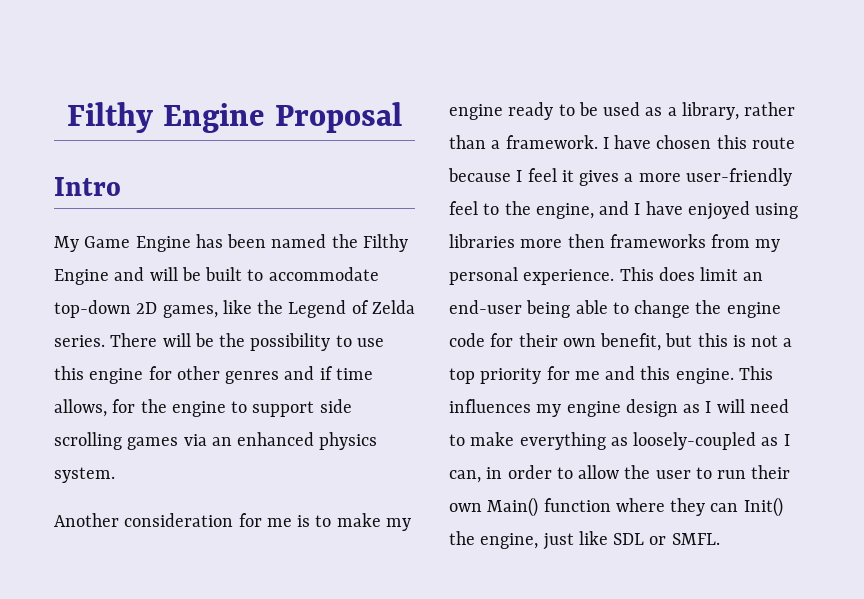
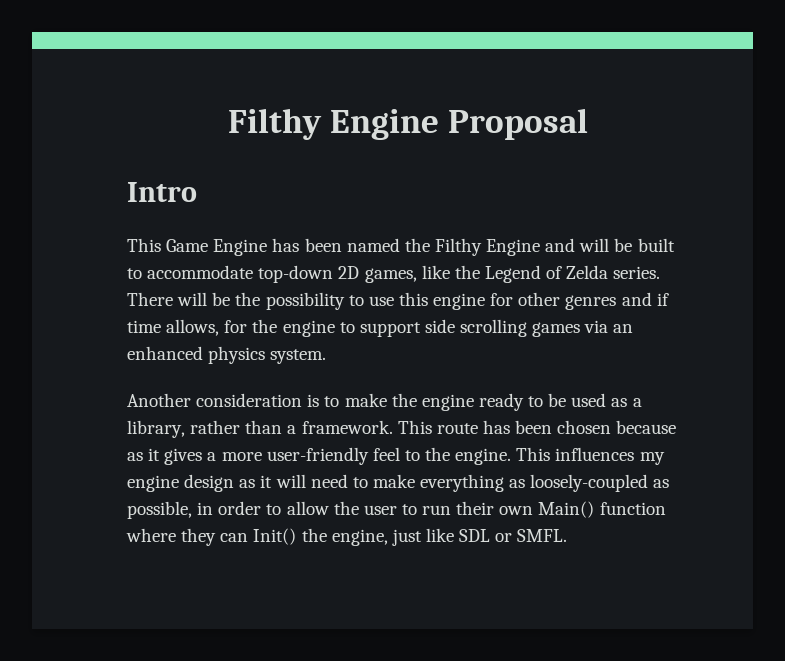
[54,236,79,252] My -> [127,238,161,252] This
[238,513,292,527] for me -> (303, 400) none
[385,518,411,531] my -> [391,393,417,407] the
[602,135,795,149] [448,168,557,182] I have chosen this route because I feel -> [397,420,677,434] [127,452,143,461] This route has been chosen because as
[535,201,799,220] [449,234,781,252] [449,267,764,285] [449,300,781,318] [449,333,793,351] [449,366,671,384] engine, and I have enjoyed using libraries more then frameworks from my personal experience. This does limit an end-user being able to change the engine code for their own benefit, but this is not a top priority for me and this -> (451, 454) none
[705,401,712,413] I -> [260,475,273,488] it
[783,434,790,446] [449,470,481,483] I can, -> [127,501,192,519] possible,

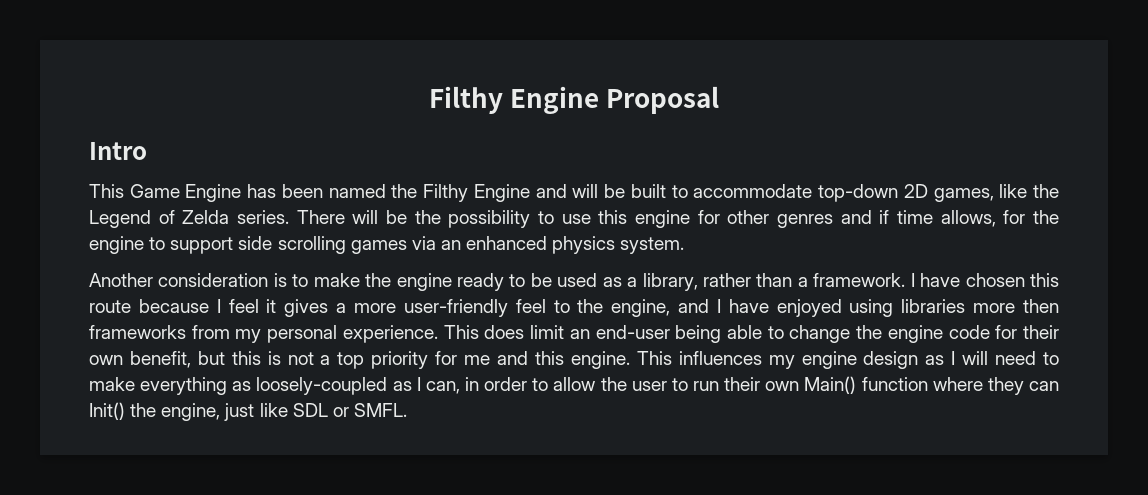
[397,420,677,434] [127,452,143,461] This route has been chosen because as -> [910,273,1060,287] [89,299,259,313] I have chosen this route because I feel
(451, 454) none -> [611,299,1060,317] [89,325,1059,343] [89,351,564,369] engine, and I have enjoyed using libraries more then frameworks from my personal experience. This does limit an end-user being able to change the engine code for their own benefit, but this is not a top priority for me and this
[260,475,273,488] it -> [951,351,956,365] I
[127,501,192,519] possible, -> [416,377,460,394] I can,

